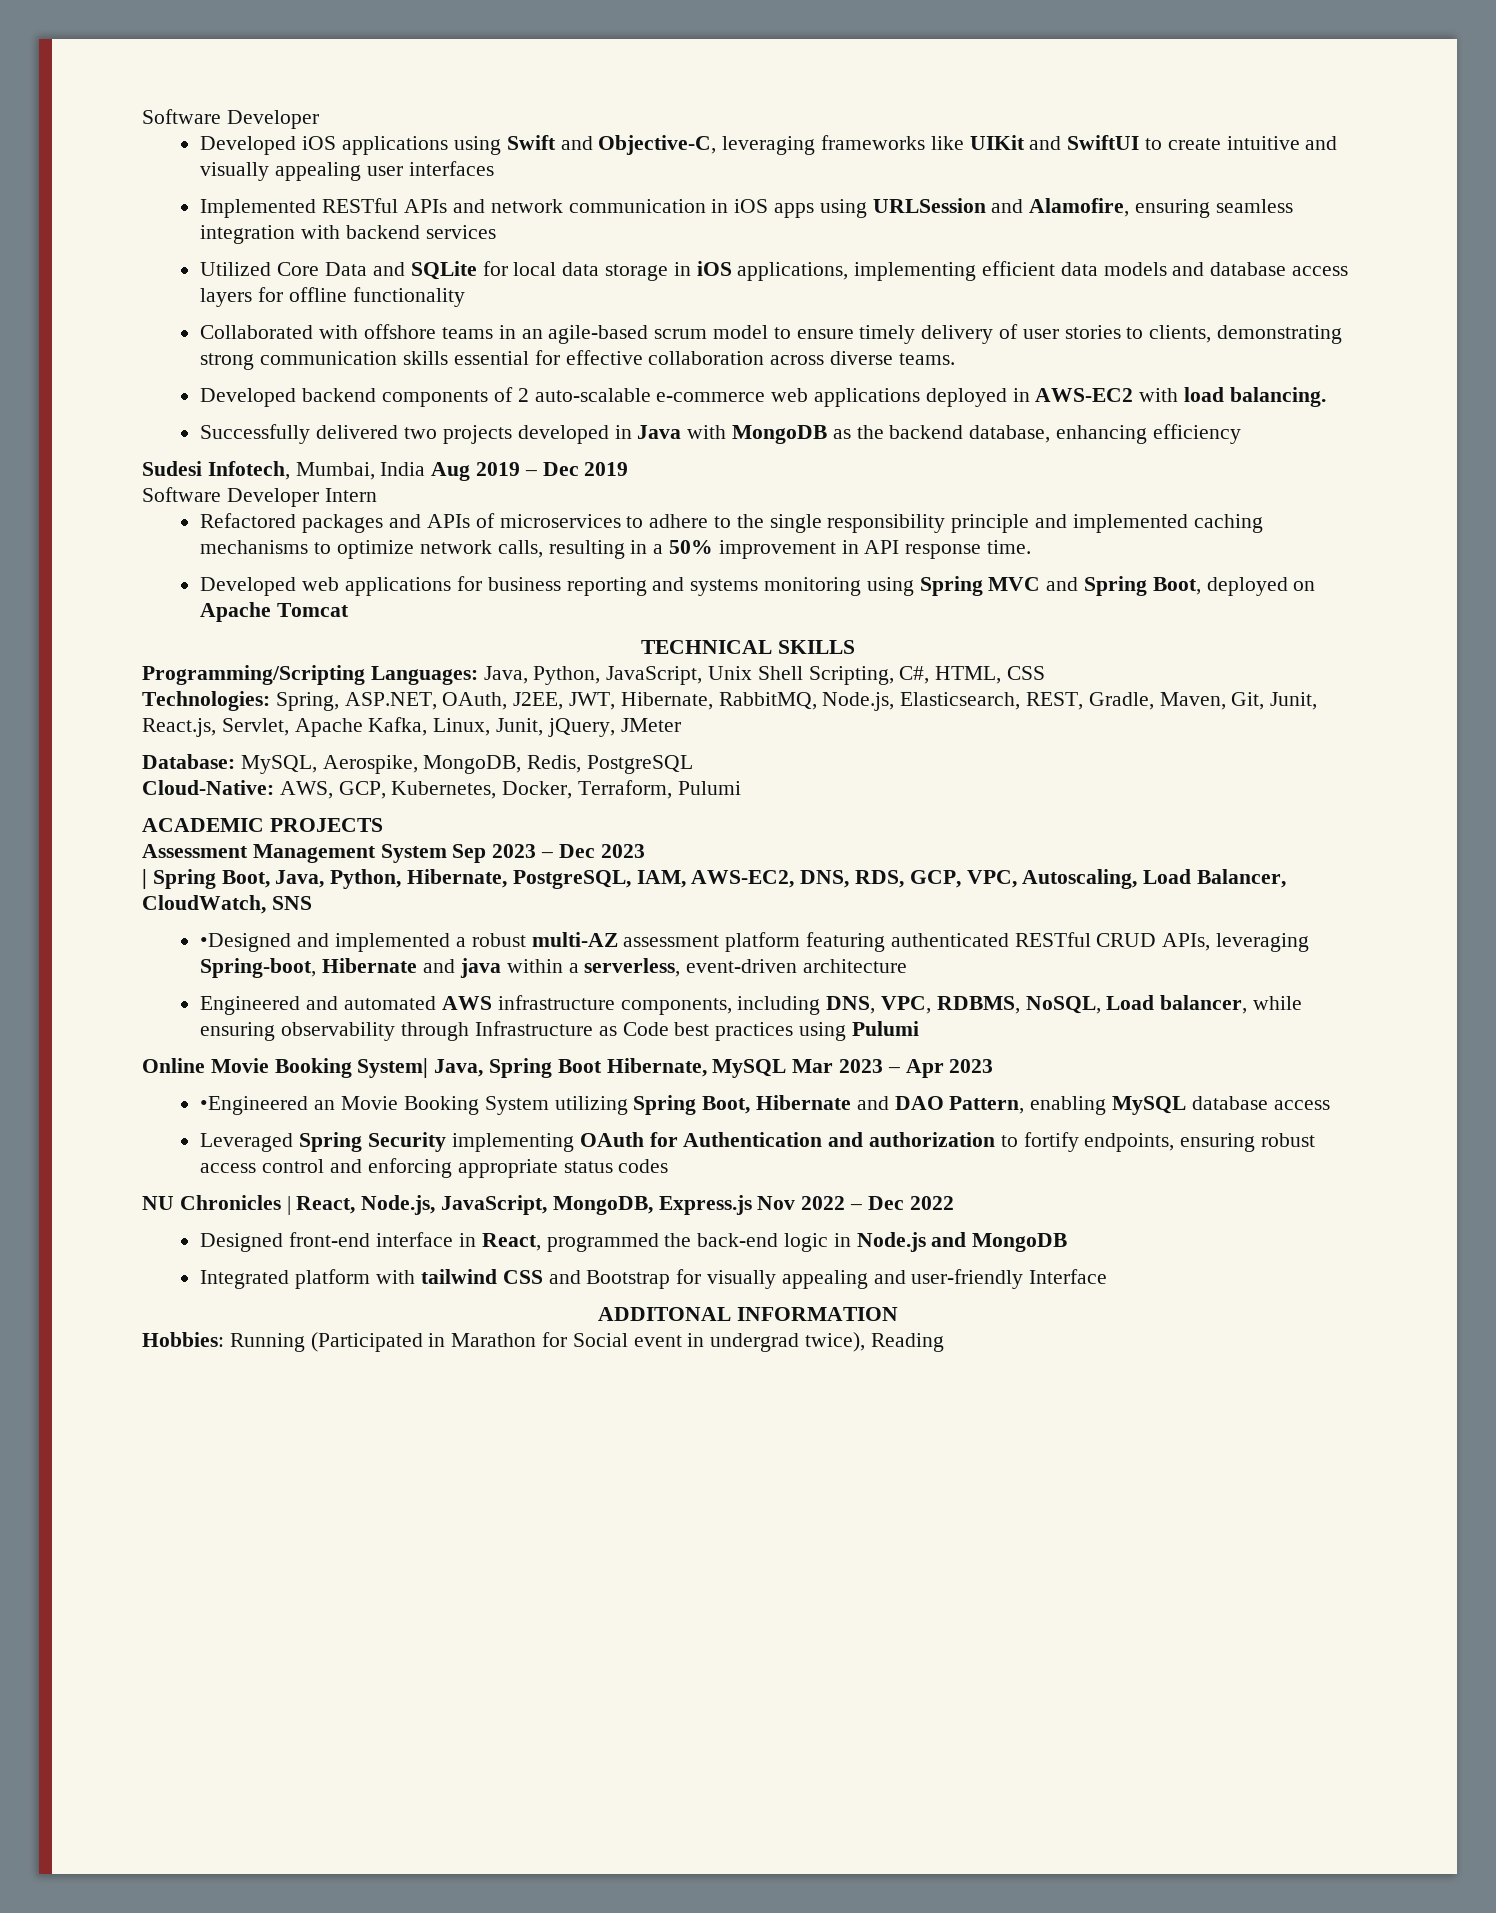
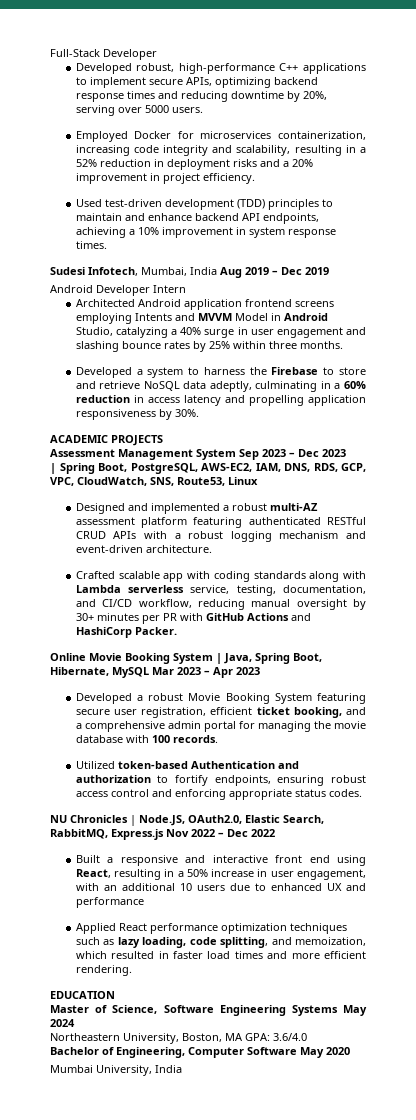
[142,109,221,124] Software -> [50,49,100,57] Full-Stack
[302,135,1338,155] [200,161,494,181] [200,198,1293,218] [200,225,496,244] [200,261,1348,281] [200,287,465,307] [200,324,1342,344] [200,350,955,370] [200,387,1326,407] [200,424,1241,444] iOS applications using Swift and Objective-C, leveraging frameworks like UIKit and SwiftUI to create intuitive and visually appealing user interfaces // Implemented RESTful APIs and network communication in iOS apps using URLSession and Alamofire, ensuring seamless integration with backend services // Utilized Core Data and SQLite for local data storage in iOS applications, implementing efficient data models and database access layers for offline functionality // Collaborated with offshore teams in an agile-based scrum model to ensure timely delivery of user stories to clients, demonstrating strong communication skills essential for effective collaboration across diverse teams. // Developed backend components of 2 auto-scalable e-commerce web applications deployed in AWS-EC2 with load balancing. // Successfully delivered two projects developed in Java with MongoDB as the backend database, enhancing efficiency -> [136,63,366,74] [75,77,318,88] [75,91,327,102] [75,105,203,116] [75,131,366,142] [75,145,366,156] [75,159,313,170] [75,173,255,184] [75,199,333,210] [75,213,319,224] [75,227,336,238] [75,241,107,249] robust, high-performance C++ applications to implement secure APIs, optimizing backend response times and reducing downtime by 20%, serving over 5000 users. // Employed Docker for microservices containerization, increasing code integrity and scalability, resulting in a 52% reduction in deployment risks and a 20% improvement in project efficiency. // Used test-driven development (TDD) principles to maintain and enhance backend API endpoints, achieving a 10% improvement in system response times.
[142,487,221,502] Software -> [50,285,93,293] Android
[200,513,1263,533] [200,540,1031,559] [200,576,1316,596] [200,602,350,622] [641,640,855,654] [142,665,1046,685] [142,691,1318,711] [142,717,681,737] [142,754,694,774] [142,780,741,799] Refactored packages and APIs of microservices to adhere to the single responsibility principle and implemented caching mechanisms to optimize network calls, resulting in a 50% improvement in API response time. // Developed web applications for business reporting and systems monitoring using Spring MVC and Spring Boot, deployed on Apache Tomcat // TECHNICAL SKILLS // Programming/Scripting Languages: Java, Python, JavaScript, Unix Shell Scripting, C#, HTML, CSS // Technologies: Spring, ASP.NET, OAuth, J2EE, JWT, Hibernate, RabbitMQ, Node.js, Elasticsearch, REST, Gradle, Maven, Git, Junit, React.js, Servlet, Apache Kafka, Linux, Junit, jQuery, JMeter // Database: MySQL, Aerospike, MongoDB, Redis, PostgreSQL // Cloud-Native: AWS, GCP, Kubernetes, Docker, Terraform, Pulumi -> [75,299,334,310] [75,313,328,324] [75,327,366,338] [75,341,343,352] [75,367,366,378] [75,381,366,392] [75,395,366,406] [75,409,199,420] Architected Android application frontend screens employing Intents and MVVM Model in Android Studio, catalyzing a 40% surge in user engagement and slashing bounce rates by 25% within three months. // Developed a system to harness the Firebase to store and retrieve NoSQL data adeptly, culminating in a 60% reduction in access latency and propelling application responsiveness by 30%.
[275,869,1287,889] [142,895,312,914] [200,933,292,952] Java, Python, Hibernate, PostgreSQL, IAM, AWS-EC2, DNS, RDS, GCP, VPC, Autoscaling, Load Balancer, CloudWatch, SNS // •Designed -> [130,463,366,474] [50,477,258,486] [75,503,125,514] PostgreSQL, AWS-EC2, IAM, DNS, RDS, GCP, VPC, CloudWatch, SNS, Route53, Linux // Designed
[1162,933,1309,952] [200,958,907,978] [200,995,1302,1015] [200,1021,919,1041] APIs, leveraging Spring-boot, Hibernate and java within a serverless, event-driven architecture // Engineered and automated AWS infrastructure components, including DNS, VPC, RDBMS, NoSQL, Load balancer, while ensuring observability through Infrastructure as Code best practices using Pulumi -> [113,531,366,542] [75,545,212,553] [75,571,366,582] [75,585,366,596] [75,599,366,610] [75,613,311,624] [75,627,177,638] APIs with a robust logging mechanism and event-driven architecture. // Crafted scalable app with coding standards along with Lambda serverless service, testing, documentation, and CI/CD workflow, reducing manual oversight by 30+ minutes per PR with GitHub Actions and HashiCorp Packer.
[357,1058,429,1078] System| -> [173,653,222,664] System |
[557,1059,602,1073] Boot -> [293,653,322,662] Boot,
[200,1095,1330,1115] [200,1132,678,1152] •Engineered an Movie Booking System utilizing Spring Boot, Hibernate and DAO Pattern, enabling MySQL database access // Leveraged Spring Security implementing OAuth for -> [75,693,366,704] [75,707,366,718] [75,721,366,732] [75,735,218,743] [75,761,188,769] Developed a robust Movie Booking System featuring secure user registration, efficient ticket booking, and a comprehensive admin portal for managing the movie database with 100 records. // Utilized token-based
[618,1159,669,1173] codes -> [328,789,362,797] codes.
[296,1195,653,1215] React, Node.js, JavaScript, MongoDB, -> [139,815,324,826] [50,829,108,839] Node.JS, OAuth2.0, Elastic Search, RabbitMQ,
[200,1232,1068,1252] [200,1269,1108,1289] [598,1307,898,1321] [142,1332,944,1352] Designed front-end interface in React, programmed the back-end logic in Node.js and MongoDB // Integrated platform with tailwind CSS and Bootstrap for visually appealing and user-friendly Interface // ADDITONAL INFORMATION // Hobbies: Running (Participated in Marathon for Social event in undergrad twice), Reading -> [75,855,366,866] [75,869,366,880] [75,883,366,891] [75,897,144,908] [75,923,347,934] [75,937,366,948] [75,951,366,959] [75,965,132,976] [50,991,115,999] [50,1005,367,1016] [50,1019,75,1027] [50,1033,307,1044] [50,1047,350,1058] [50,1065,182,1076] Built a responsive and interactive front end using React, resulting in a 50% increase in user engagement, with an additional 10 users due to enhanced UX and performance // Applied React performance optimization techniques such as lazy loading, code splitting, and memoization, which resulted in faster load times and more efficient rendering. // EDUCATION // Master of Science, Software Engineering Systems May 2024 // Northeastern University, Boston, MA GPA: 3.6/4.0 // Bachelor of Engineering, Computer Software May 2020 // Mumbai University, India

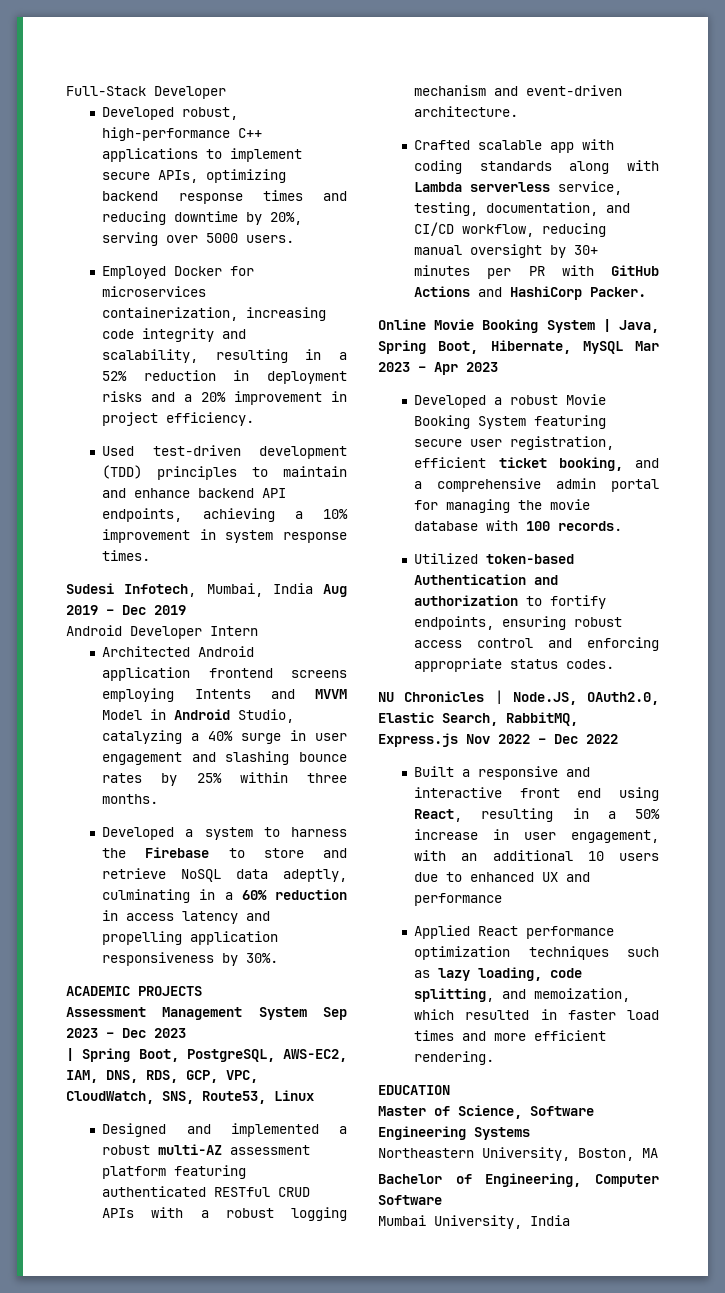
[343,1005,367,1016] [50,1019,75,1027] May 2024 -> (530, 1133) none
[245,1033,307,1041] GPA: 3.6/4.0 -> (658, 1153) none
[300,1047,350,1058] May 2020 -> (442, 1200) none

